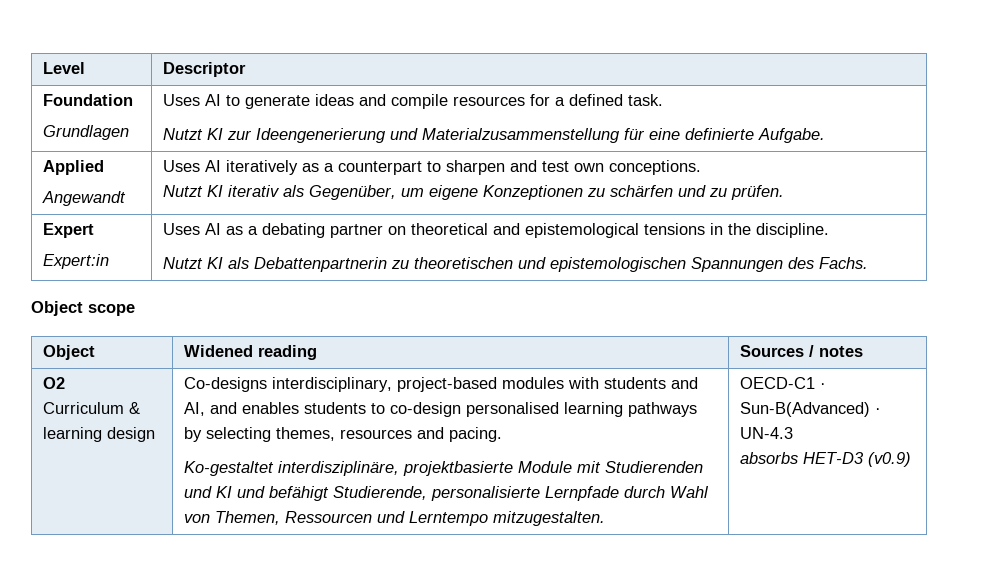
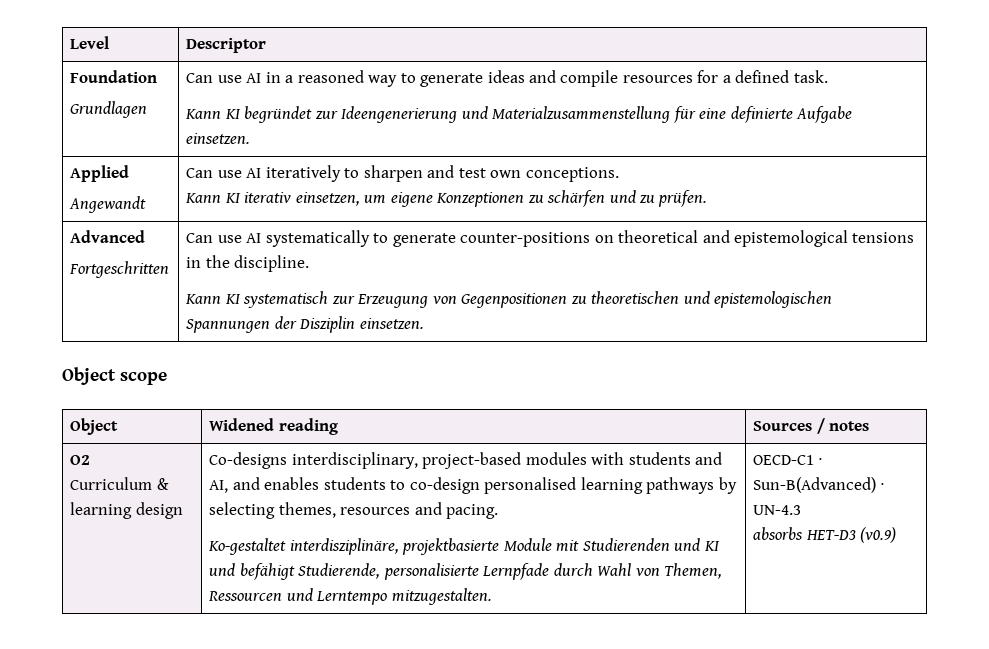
[162,94,221,106] Uses AI -> [186,70,398,87] Can use AI in a reasoned way
[162,128,223,140] Nutzt KI -> [185,106,313,123] Kann KI begründet
[757,128,825,143] Aufgabe. -> [796,106,853,123] [186,133,251,144] Aufgabe einsetzen.
[162,160,422,175] Uses AI iteratively as a counterpart -> [186,165,341,182] Can use AI iteratively
[162,185,203,197] Nutzt -> [185,193,222,203] Kann
[282,185,396,200] als Gegenüber, -> [295,192,360,206] einsetzen,
[42,223,94,238] [42,254,109,269] [162,223,383,238] Expert // Expert:in | Uses AI as a debating partner -> [70,230,146,243] [69,261,170,278] [186,230,591,247] Advanced // Fortgeschritten | Can use AI systematically to generate counter-positions
[162,257,387,272] Nutzt KI als Debattenpartnerin -> [185,291,568,308] Kann KI systematisch zur Erzeugung von Gegenpositionen
[787,257,868,269] des Fachs. -> [274,316,424,333] der Disziplin einsetzen.

